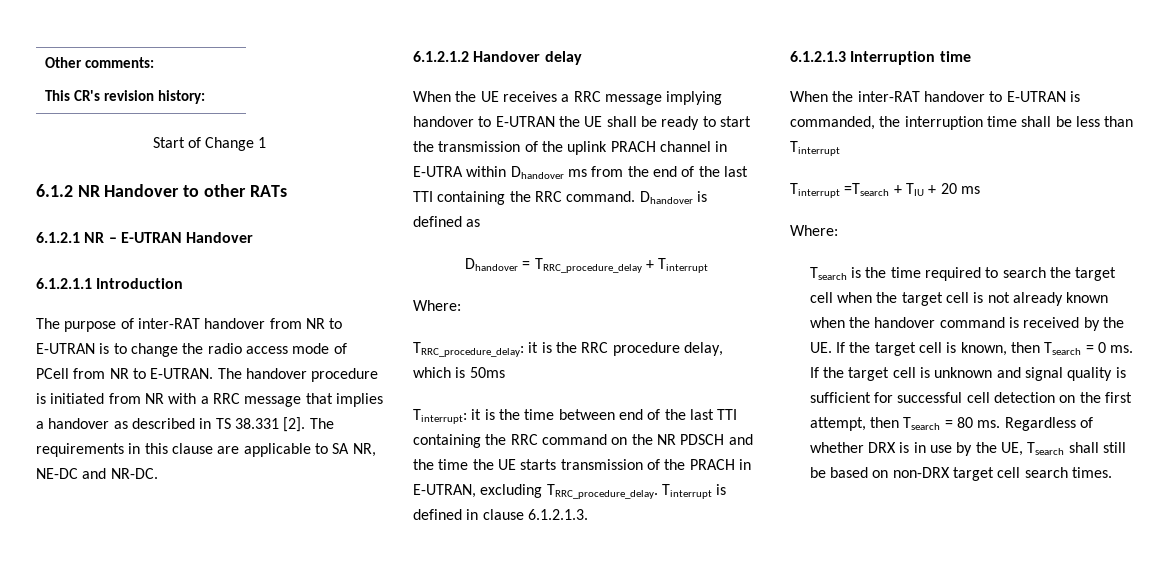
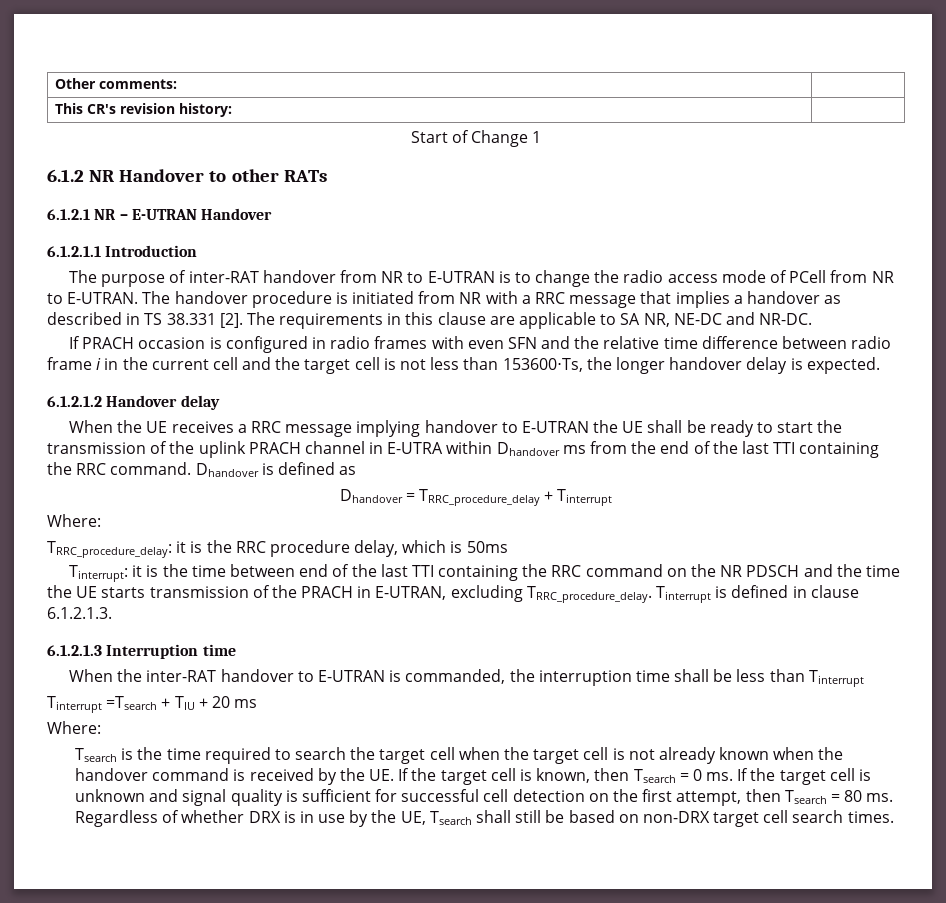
(158, 473) none -> [69,336,892,353] [47,357,880,374] // If PRACH occasion is configured in radio frames with even SFN and the relative time difference between radio frame i in the current cell and the target cell is not less than 153600⋅Ts, the longer handover delay is expected.

